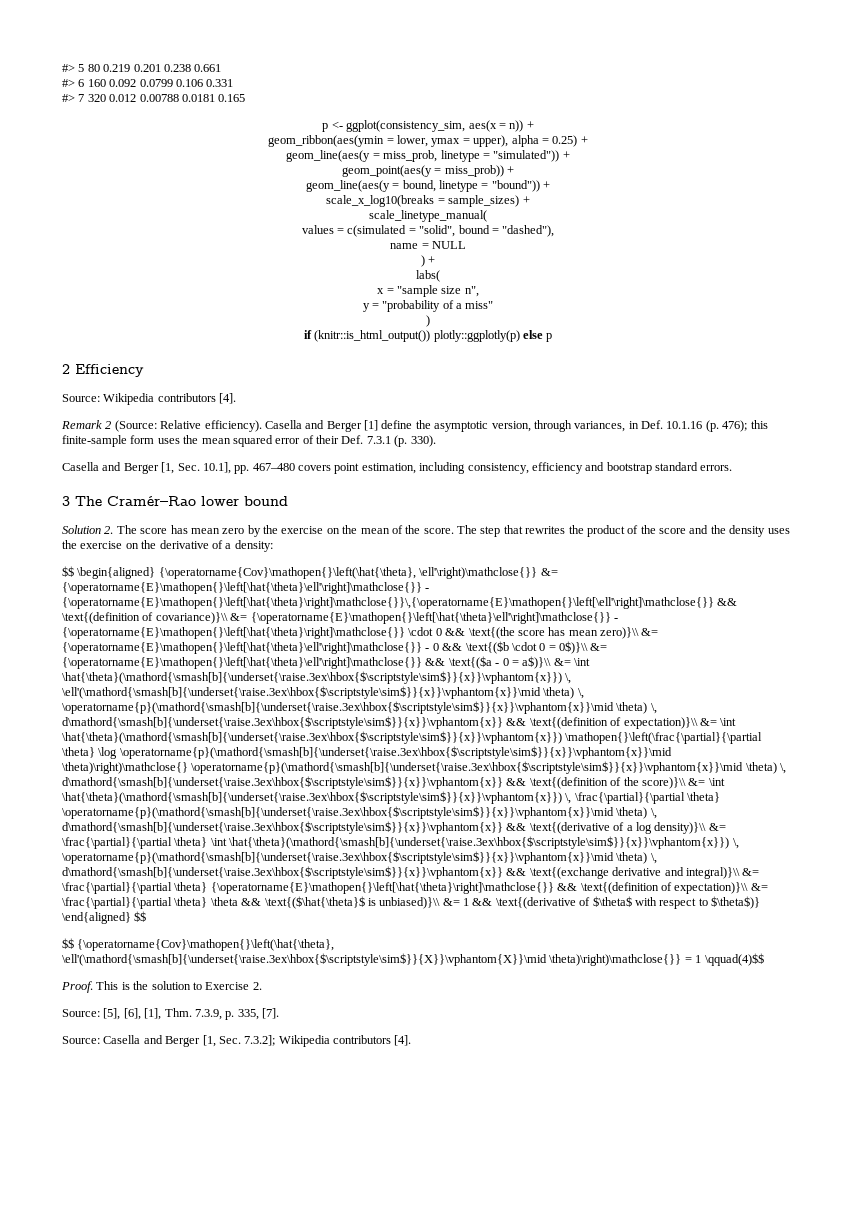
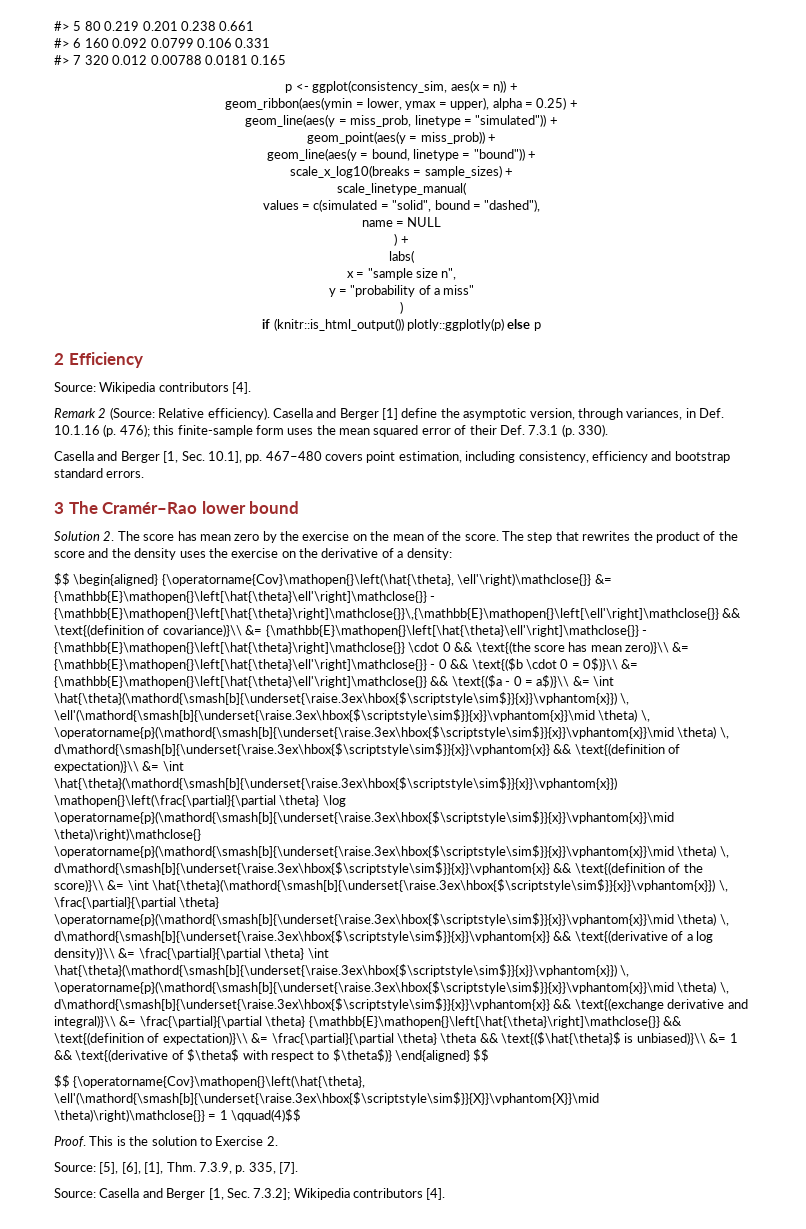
[62,582,430,594] [62,597,714,609] {\operatorname{E}\mathopen{}\left[\hat{\theta}\ell'\right]\mathclose{}} - {\operatorname{E}\mathopen{}\left[\hat{\theta}\right]\mathclose{}}\,{\operatorname{E}\mathopen{}\left[\ell'\right]\mathclose{}} -> [54,591,436,603] [54,608,719,620] {\mathbb{E}\mathopen{}\left[\hat{\theta}\ell'\right]\mathclose{}} - {\mathbb{E}\mathopen{}\left[\hat{\theta}\right]\mathclose{}}\,{\mathbb{E}\mathopen{}\left[\ell'\right]\mathclose{}}
[250,612,618,624] [62,627,405,639] {\operatorname{E}\mathopen{}\left[\hat{\theta}\ell'\right]\mathclose{}} - {\operatorname{E}\mathopen{}\left[\hat{\theta}\right]\mathclose{}} -> [265,625,647,637] [54,642,405,654] {\mathbb{E}\mathopen{}\left[\hat{\theta}\ell'\right]\mathclose{}} - {\mathbb{E}\mathopen{}\left[\hat{\theta}\right]\mathclose{}}
[62,642,422,654] {\operatorname{E}\mathopen{}\left[\hat{\theta}\ell'\right]\mathclose{}} -> [54,659,427,671] {\mathbb{E}\mathopen{}\left[\hat{\theta}\ell'\right]\mathclose{}}
[62,657,422,669] {\operatorname{E}\mathopen{}\left[\hat{\theta}\ell'\right]\mathclose{}} -> [54,676,427,688] {\mathbb{E}\mathopen{}\left[\hat{\theta}\ell'\right]\mathclose{}}
[210,882,554,894] {\operatorname{E}\mathopen{}\left[\hat{\theta}\right]\mathclose{}} -> [308,1016,660,1028] {\mathbb{E}\mathopen{}\left[\hat{\theta}\right]\mathclose{}}

